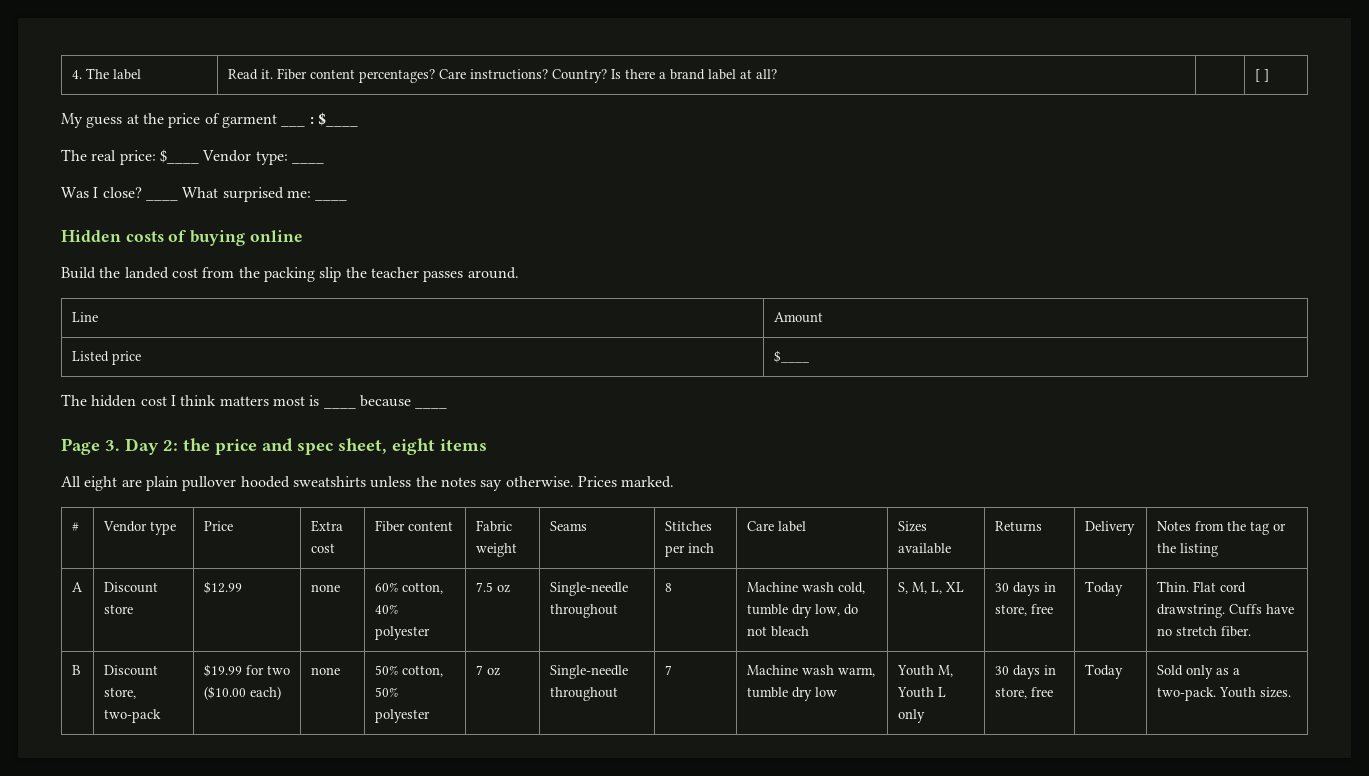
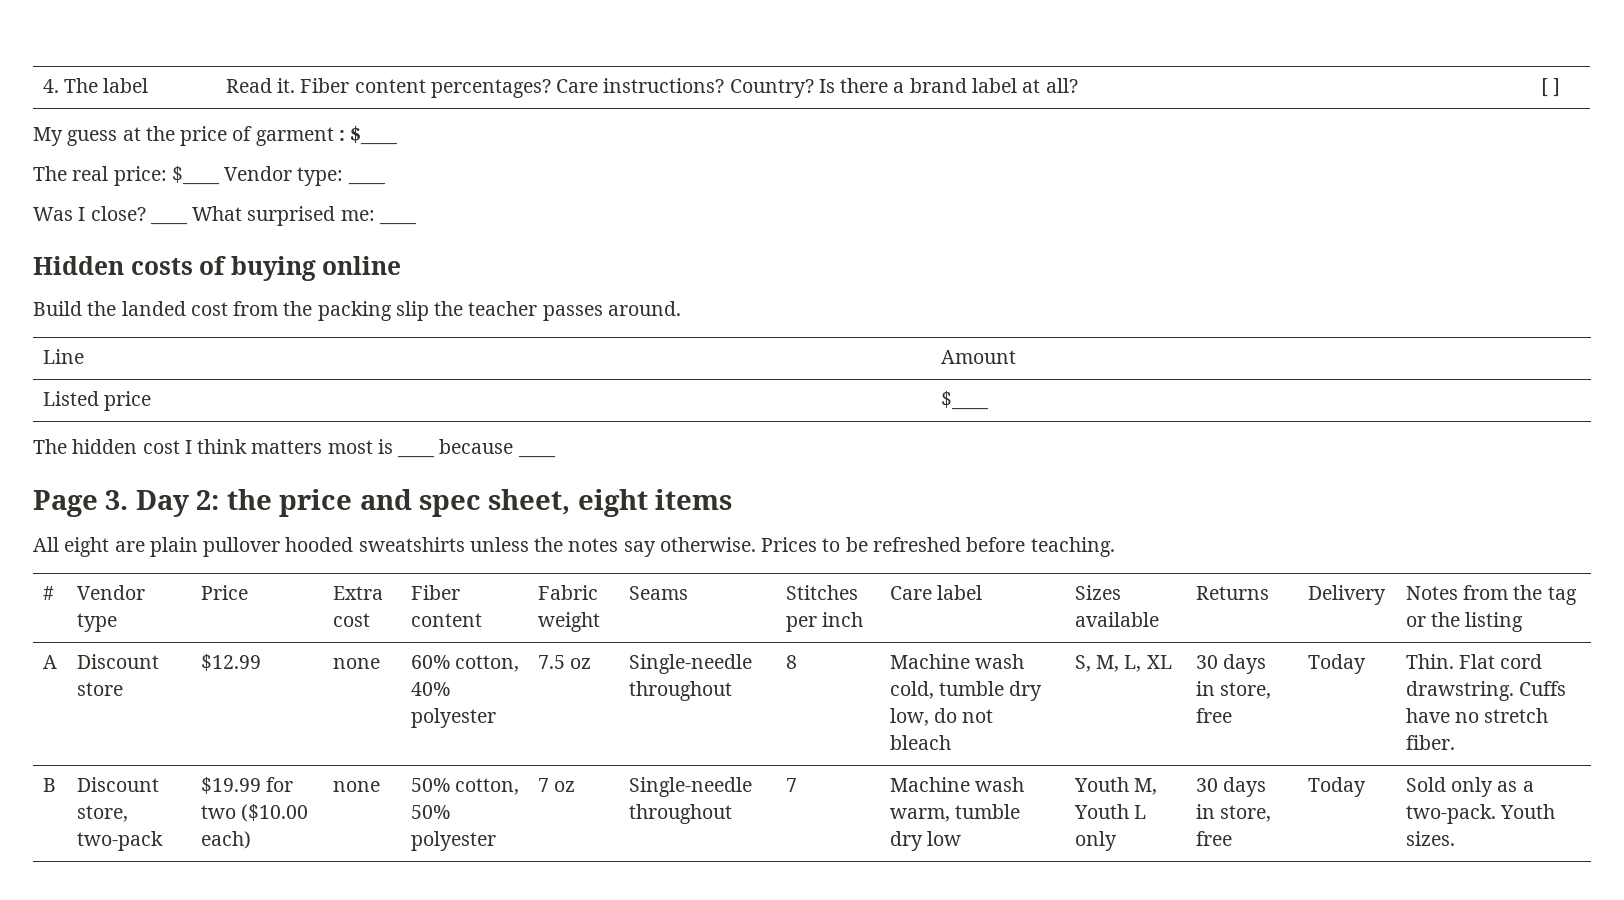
[281,124,306,127] ___ -> (334, 136) none
[621,476,675,488] marked. -> [822,537,1115,557] to be refreshed before teaching.

